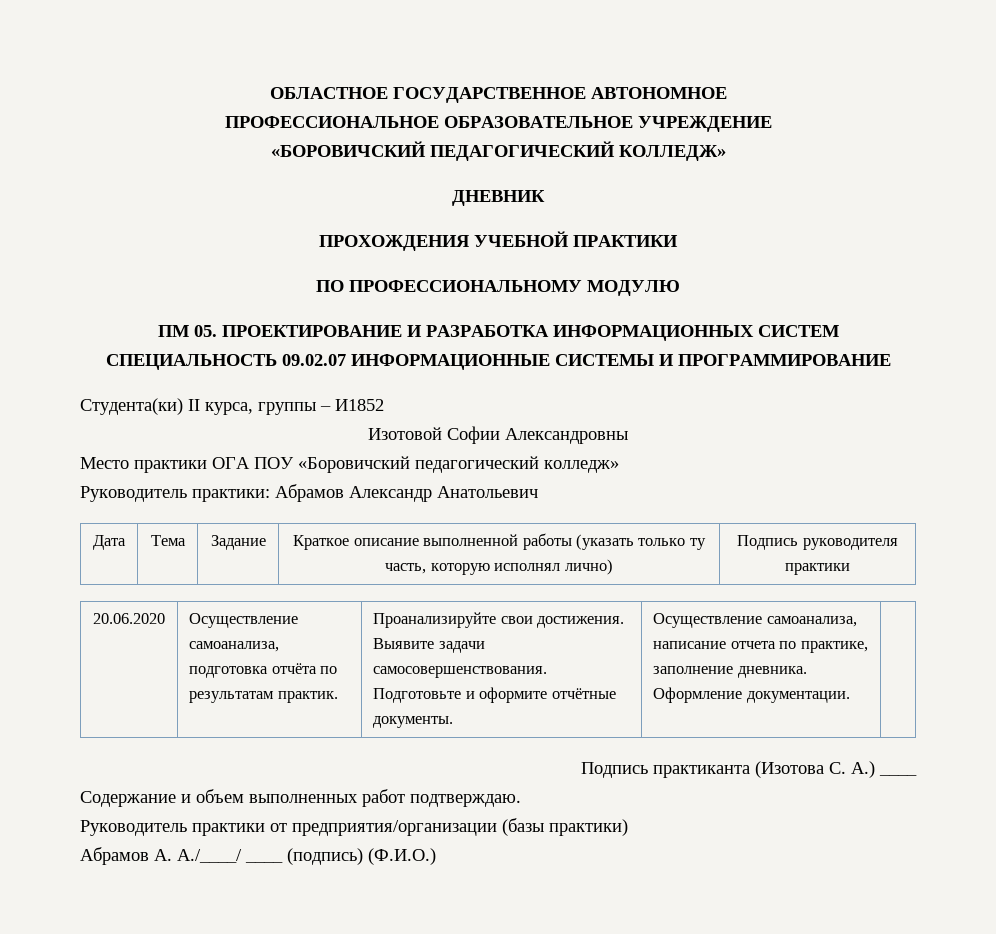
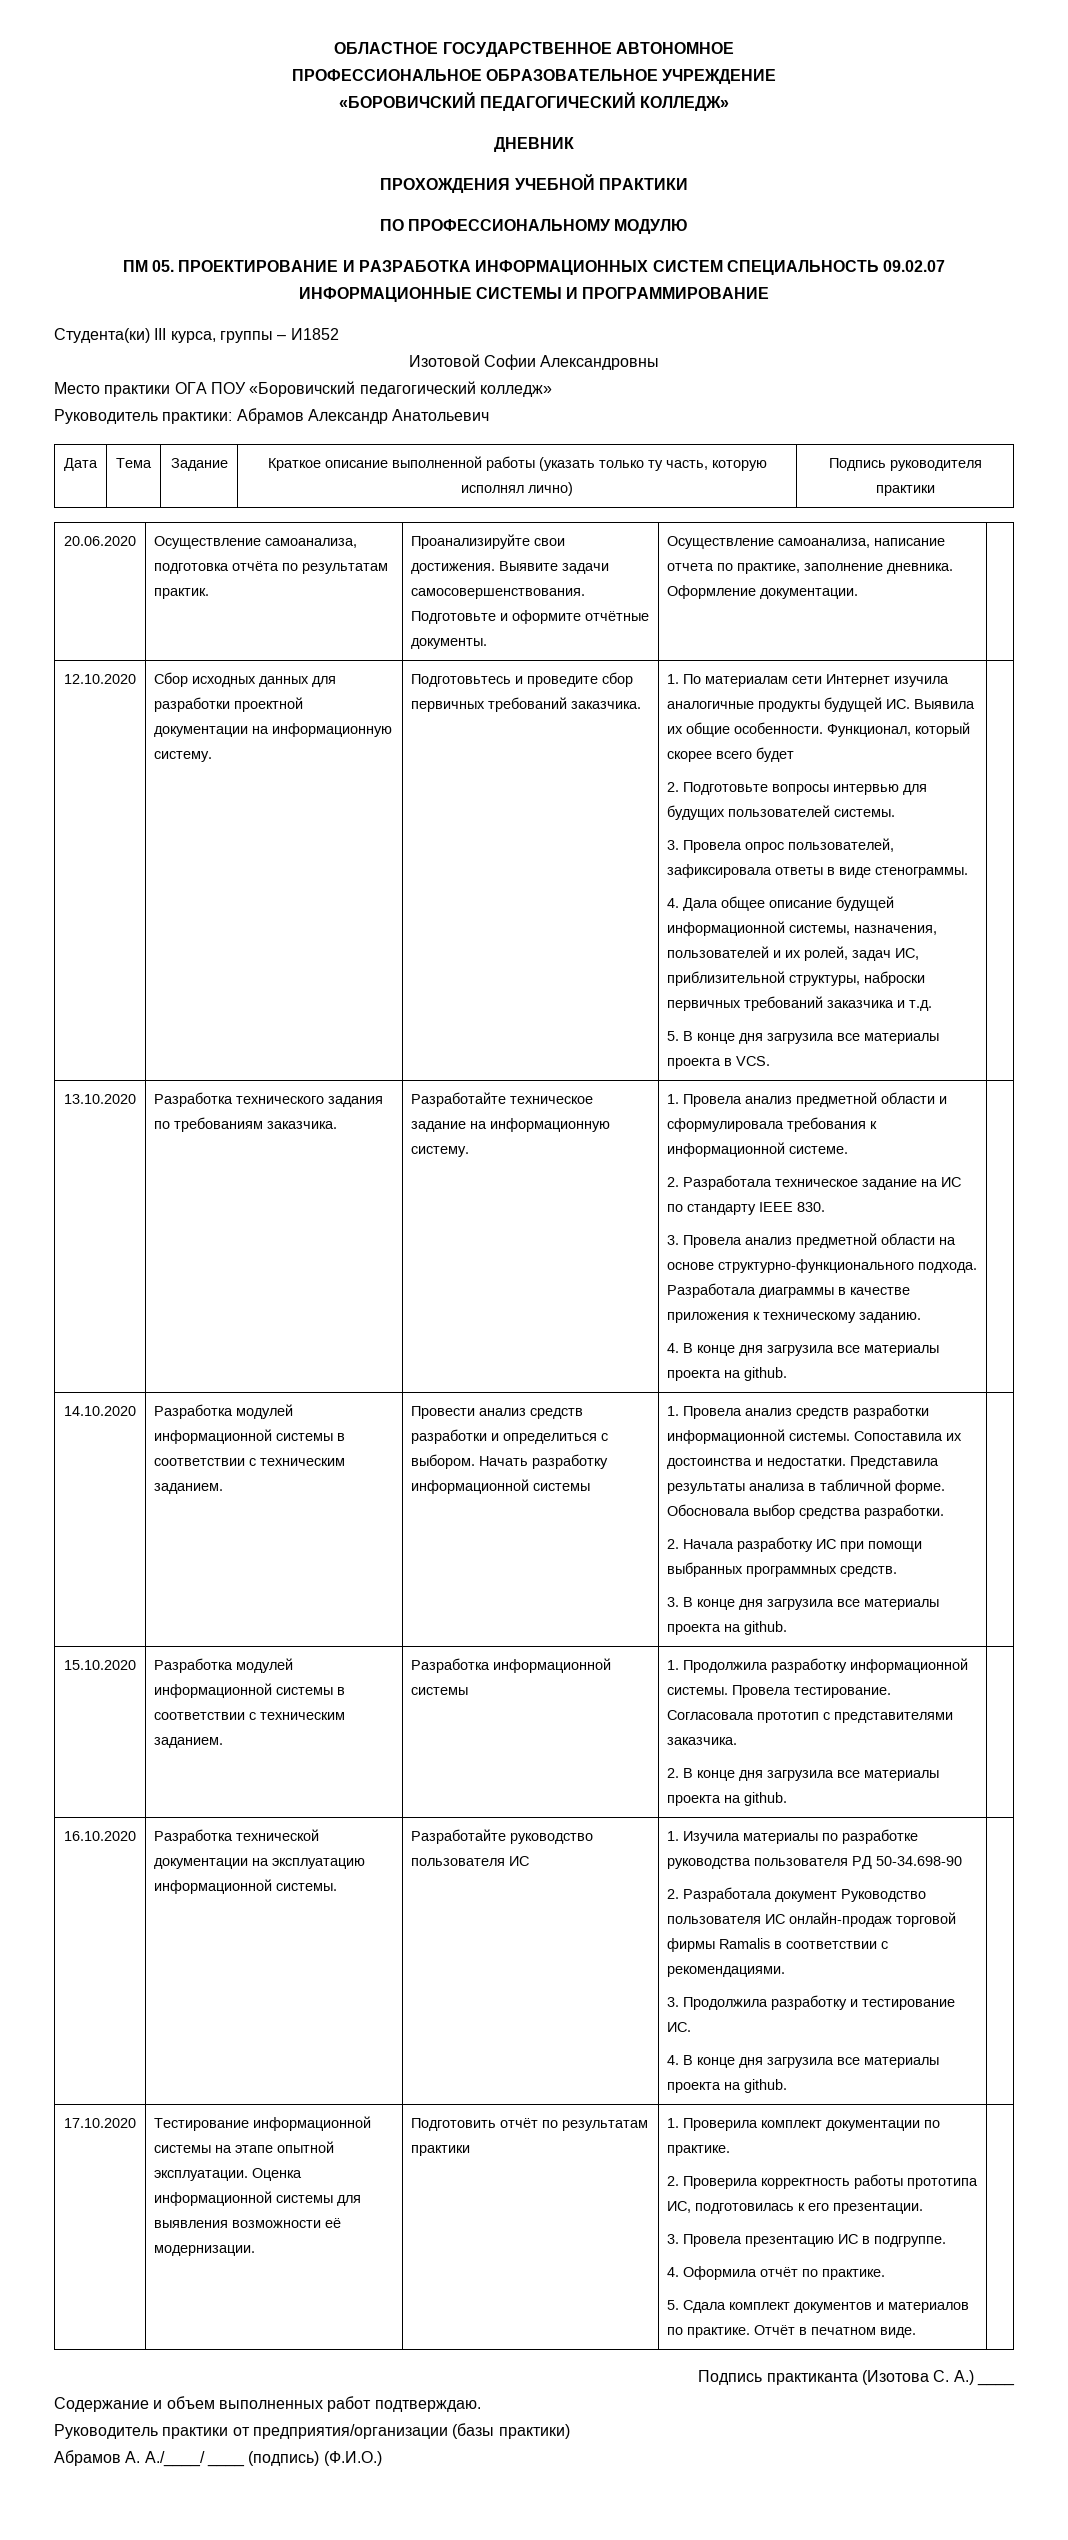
[188,399,200,411] II -> [154,328,167,340] III
(850, 697) none -> [64,674,136,684] [154,672,337,687] [154,697,304,712] [154,723,393,737] [154,751,213,762] [411,672,634,687] [411,697,642,712] [667,674,950,687] [667,697,976,712] [667,722,971,737] [667,747,795,762] [667,782,928,795] [667,805,896,820] [667,838,895,853] [667,864,969,878] [667,896,895,911] [667,921,938,936] [667,946,920,961] [667,971,926,986] [667,996,933,1011] [667,1031,940,1044] [667,1056,771,1069] [64,1094,136,1104] [154,1092,384,1107] [154,1117,338,1132] [411,1092,594,1107] [411,1118,611,1132] [411,1146,470,1157] [667,1092,948,1107] [667,1117,878,1132] [667,1142,849,1157] [667,1175,962,1190] [667,1202,826,1215] [667,1233,957,1248] [667,1259,978,1273] [667,1283,911,1298] [667,1312,922,1323] [667,1343,940,1356] [667,1367,788,1381] [64,1406,136,1416] [154,1404,294,1419] [154,1429,346,1444] [154,1458,346,1466] [154,1483,224,1494] [411,1406,584,1419] [411,1429,609,1444] [411,1454,609,1469] [411,1479,591,1494] [667,1404,930,1419] [667,1429,963,1444] [667,1456,940,1469] [667,1479,946,1494] [667,1504,945,1519] [667,1537,923,1552] [667,1562,898,1577] [667,1597,940,1610] [667,1621,788,1635] [64,1660,136,1670] [154,1658,294,1673] [154,1683,346,1698] [154,1712,346,1720] [154,1737,224,1748] [411,1658,612,1673] [411,1687,469,1695] [667,1658,969,1673] [667,1685,892,1698] [667,1710,954,1723] [667,1737,738,1745] [667,1768,940,1781] [667,1792,788,1806] [64,1831,136,1841] [154,1829,320,1844] [154,1858,366,1869] [154,1879,338,1894] [411,1829,594,1844] [411,1856,530,1866] [667,1829,919,1844] [667,1856,963,1869] [667,1887,927,1902] [667,1912,957,1927] [667,1938,889,1952] [667,1966,786,1977] [667,1995,956,2010] [667,2022,692,2032] [667,2055,940,2068] [667,2079,788,2093] [64,2118,136,2128] [154,2116,372,2131] [154,2141,335,2153] [154,2168,303,2181] [154,2191,362,2206] [154,2218,342,2228] [154,2245,256,2256] [411,2118,649,2131] [411,2145,471,2156] [667,2118,941,2131] [667,2145,731,2156] [667,2174,979,2189] [667,2201,924,2214] [667,2234,947,2247] [667,2266,886,2280] [667,2300,970,2313] [667,2325,917,2338] // 12.10.2020 | Сбор исходных данных для разработки проектной документации на информационную систему. | Подготовьтесь и проведите сбор первичных требований заказчика. | 1. По материалам сети Интернет изучила аналогичные продукты будущей ИС. Выявила их общие особенности. Функционал, который скорее всего будет // 2. Подготовьте вопросы интервью для будущих пользователей системы. // 3. Провела опрос пользователей, зафиксировала ответы в виде стенограммы. // 4. Дала общее описание будущей информационной системы, назначения, пользователей и их ролей, задач ИС, приблизительной структуры, наброски первичных требований заказчика и т.д. // 5. В конце дня загрузила все материалы проекта в VCS. | // 13.10.2020 | Разработка технического задания по требованиям заказчика. | Разработайте техническое задание на информационную систему. | 1. Провела анализ предметной области и сформулировала требования к информационной системе. // 2. Разработала техническое задание на ИС по стандарту IEEE 830. // 3. Провела анализ предметной области на основе структурно-функционального подхода. Разработала диаграммы в качестве приложения к техническому заданию. // 4. В конце дня загрузила все материалы проекта на github. | // 14.10.2020 | Разработка модулей информационной системы в соответствии с техническим заданием. | Провести анализ средств разработки и определиться с выбором. Начать разработку информационной системы | 1. Провела анализ средств разработки информационной системы. Сопоставила их достоинства и недостатки. Представила результаты анализа в табличной форме. Обосновала выбор средства разработки. // 2. Начала разработку ИС при помощи выбранных программных средств. // 3. В конце дня загрузила все материалы проекта на github. | // 15.10.2020 | Разработка модулей информационной системы в соответствии с техническим заданием. | Разработка информационной системы | 1. Продолжила разработку информационной системы. Провела тестирование. Согласовала прототип с представителями заказчика. // 2. В конце дня загрузила все материалы проекта на github. | // 16.10.2020 | Разработка технической документации на эксплуатацию информационной системы. | Разработайте руководство пользователя ИС | 1. Изучила материалы по разработке руководства пользователя РД 50-34.698-90 // 2. Разработала документ Руководство пользователя ИС онлайн-продаж торговой фирмы Ramalis в соответствии с рекомендациями. // 3. Продолжила разработку и тестирование ИС. // 4. В конце дня загрузила все материалы проекта на github. | // 17.10.2020 | Тестирование информационной системы на этапе опытной эксплуатации. Оценка информационной системы для выявления возможности её модернизации. | Подготовить отчёт по результатам практики | 1. Проверила комплект документации по практике. // 2. Проверила корректность работы прототипа ИС, подготовилась к его презентации. // 3. Провела презентацию ИС в подгруппе. // 4. Оформила отчёт по практике. // 5. Сдала комплект документов и материалов по практике. Отчёт в печатном виде. |

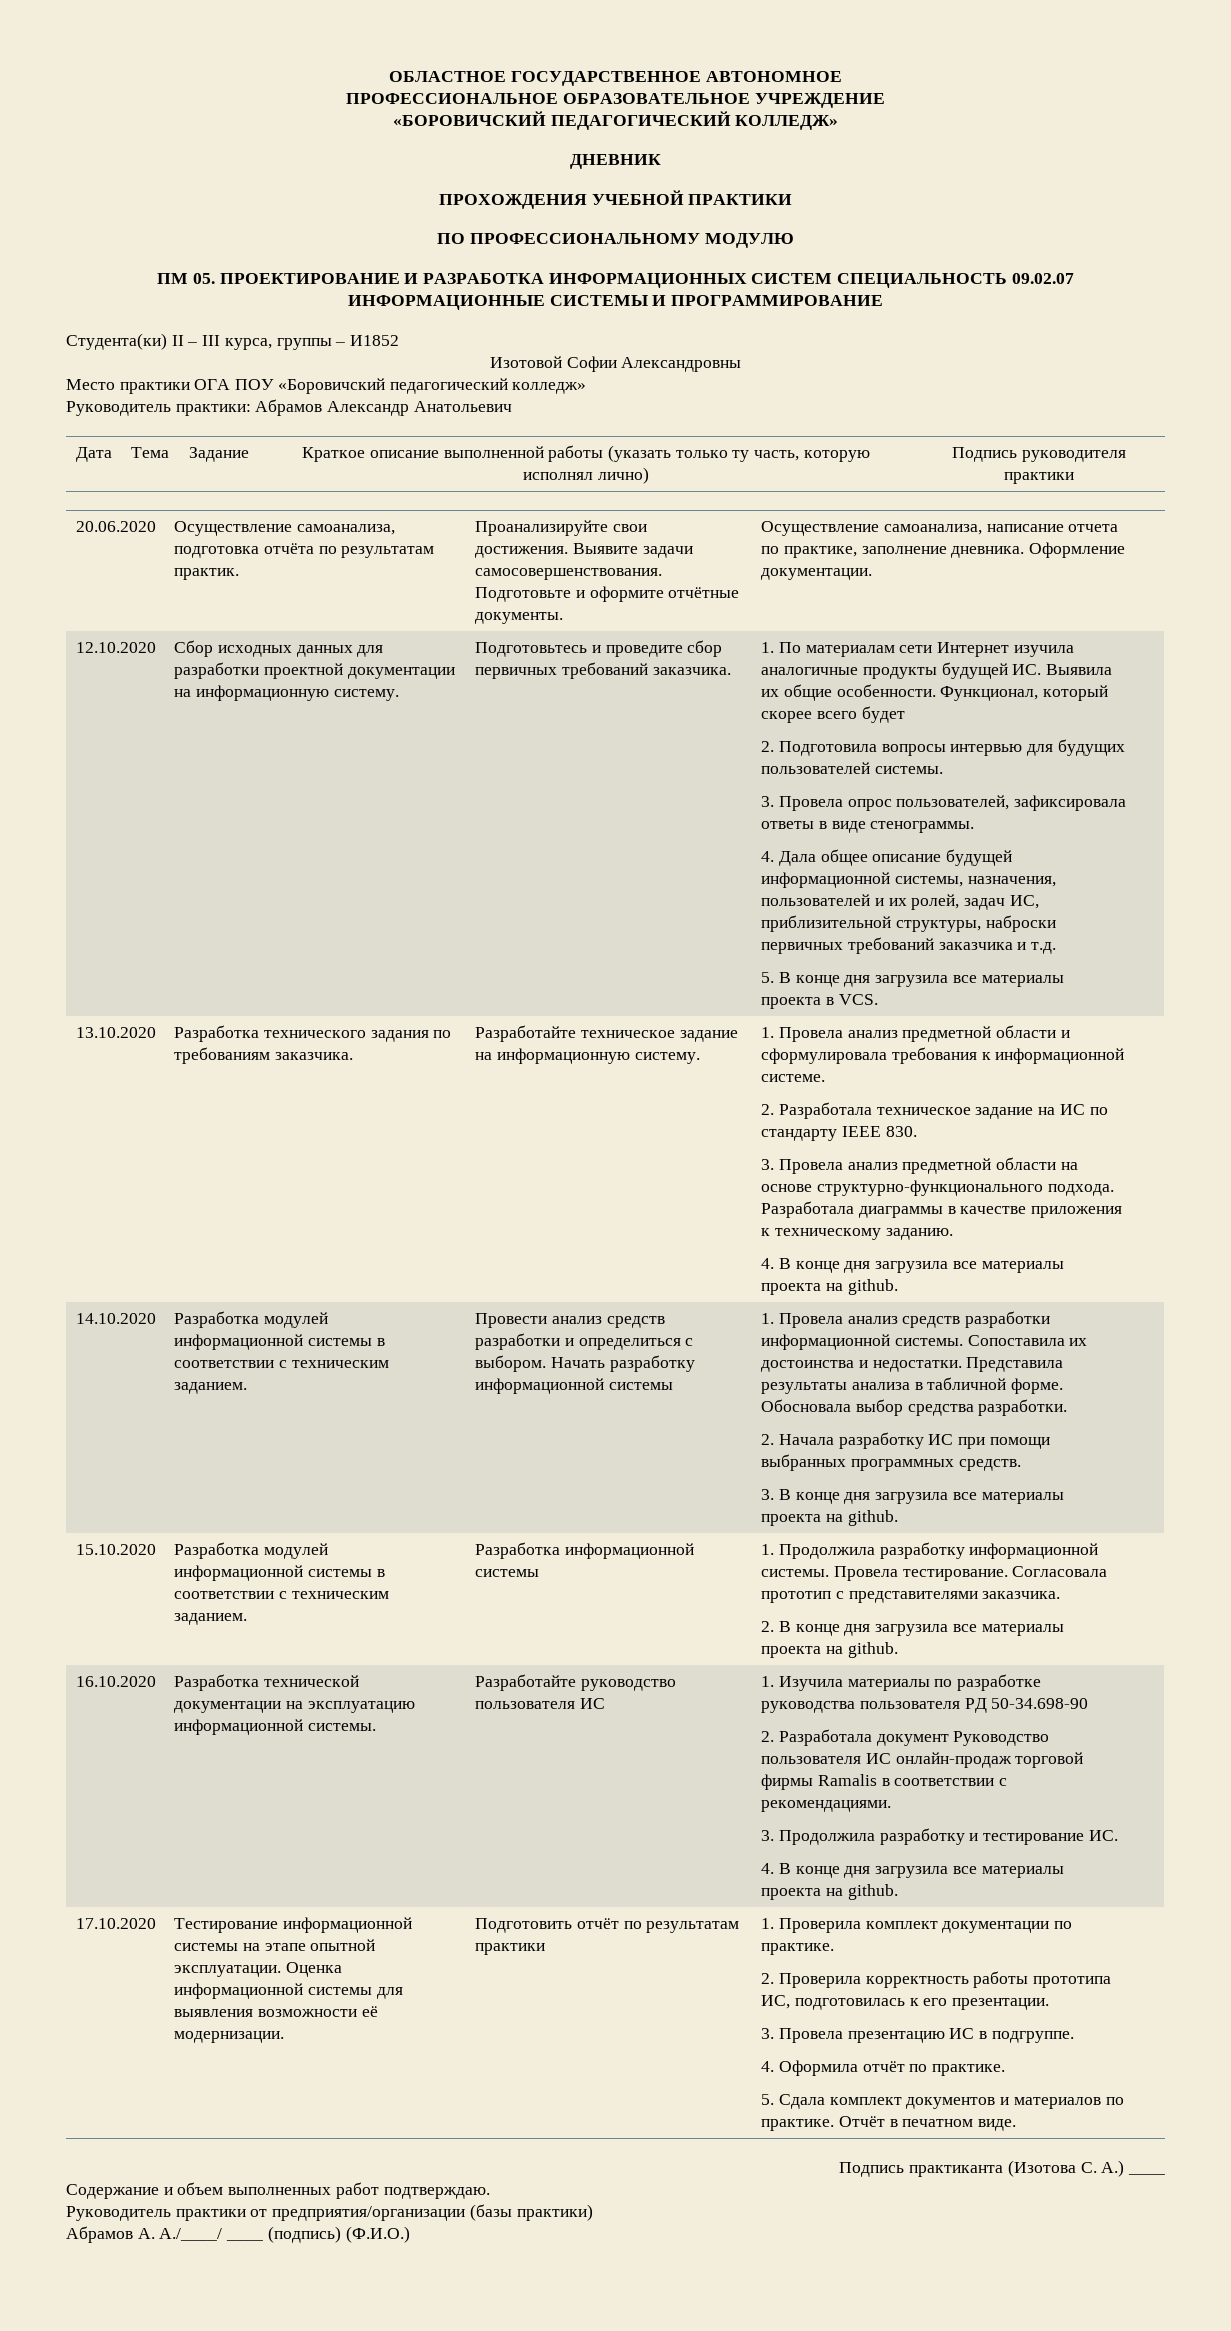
(150, 335) none -> [171,335,198,346] II –
[683,782,769,795] Подготовьте -> [778,741,877,756] Подготовила

